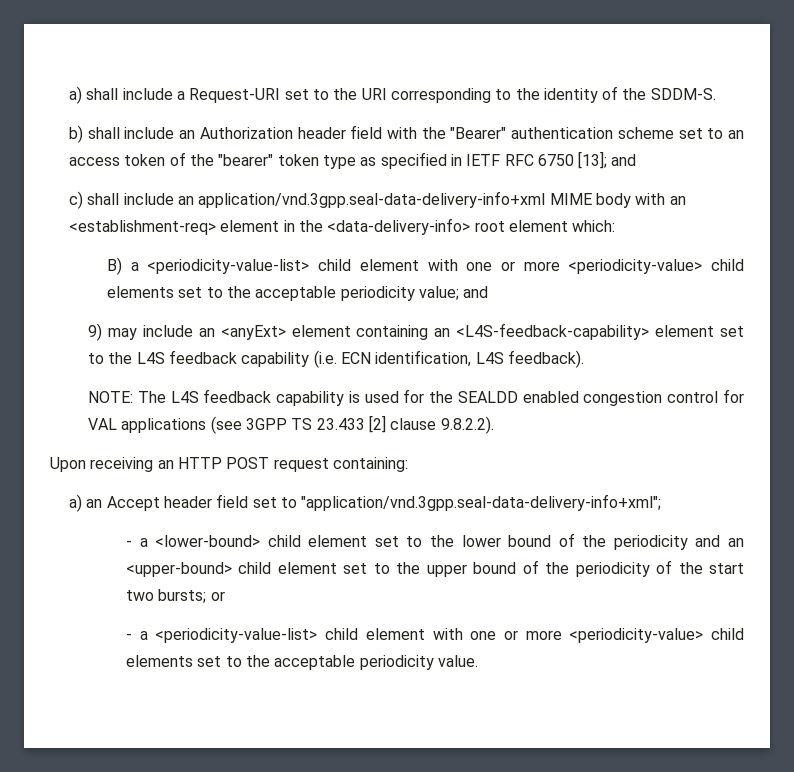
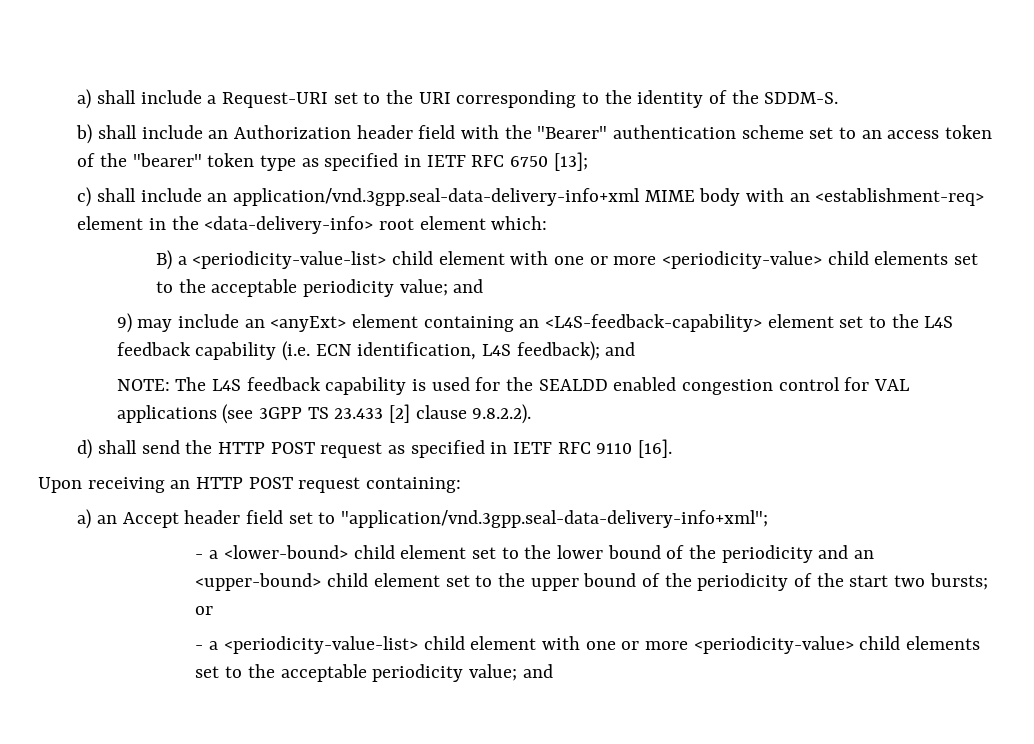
[611,154,637,166] and -> (588, 161) none
[507,350,584,368] feedback). -> [516,341,636,361] feedback); and
(494, 425) none -> [77,439,673,459] // d) shall send the HTTP POST request as specified in IETF RFC 9110 [16].
[437,655,478,667] value. -> [468,664,553,681] value; and

